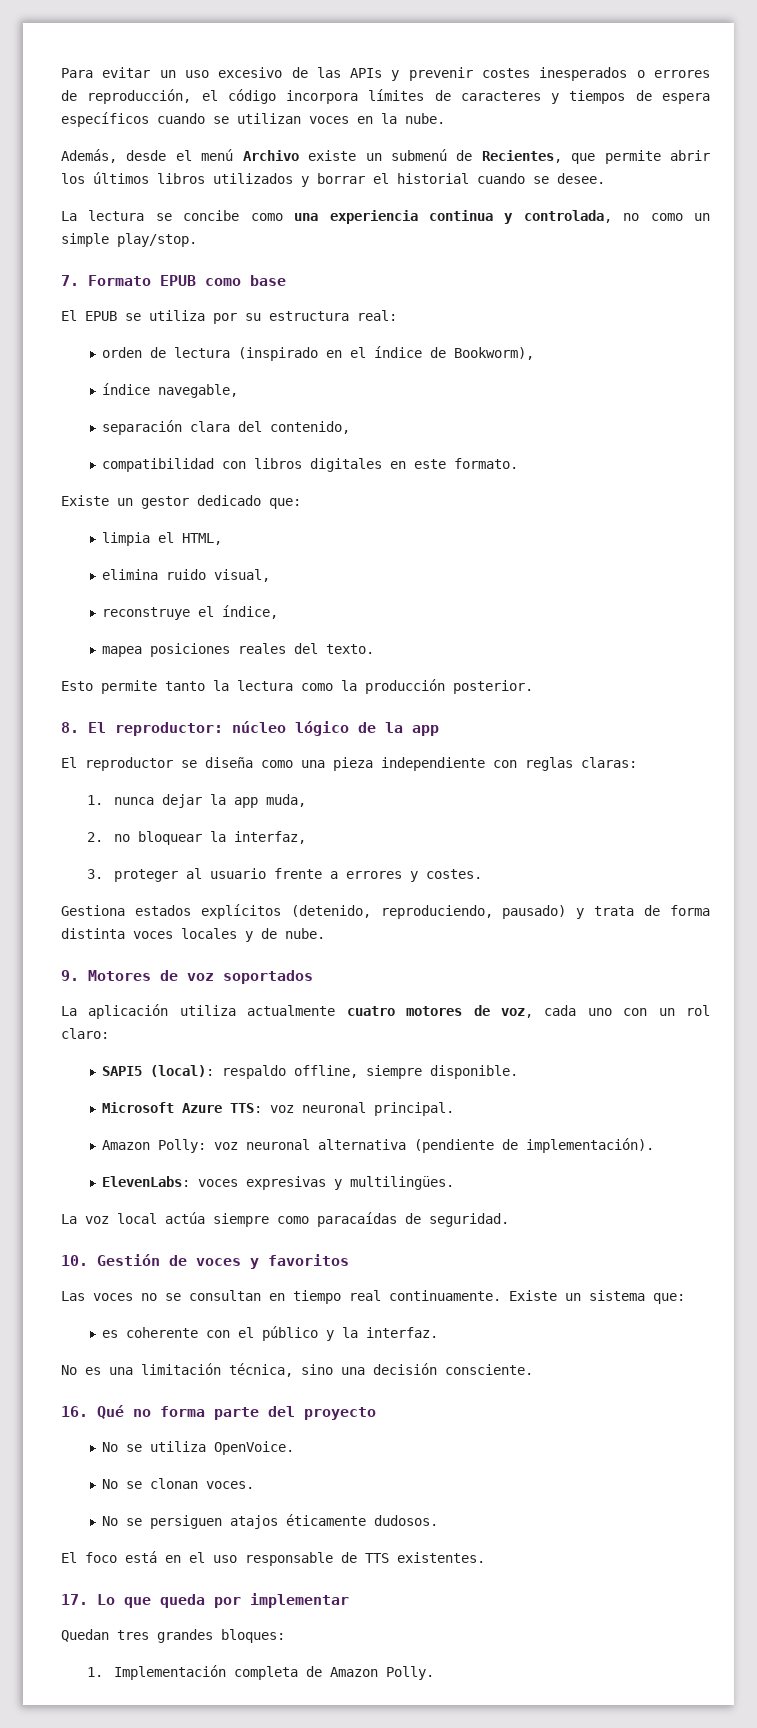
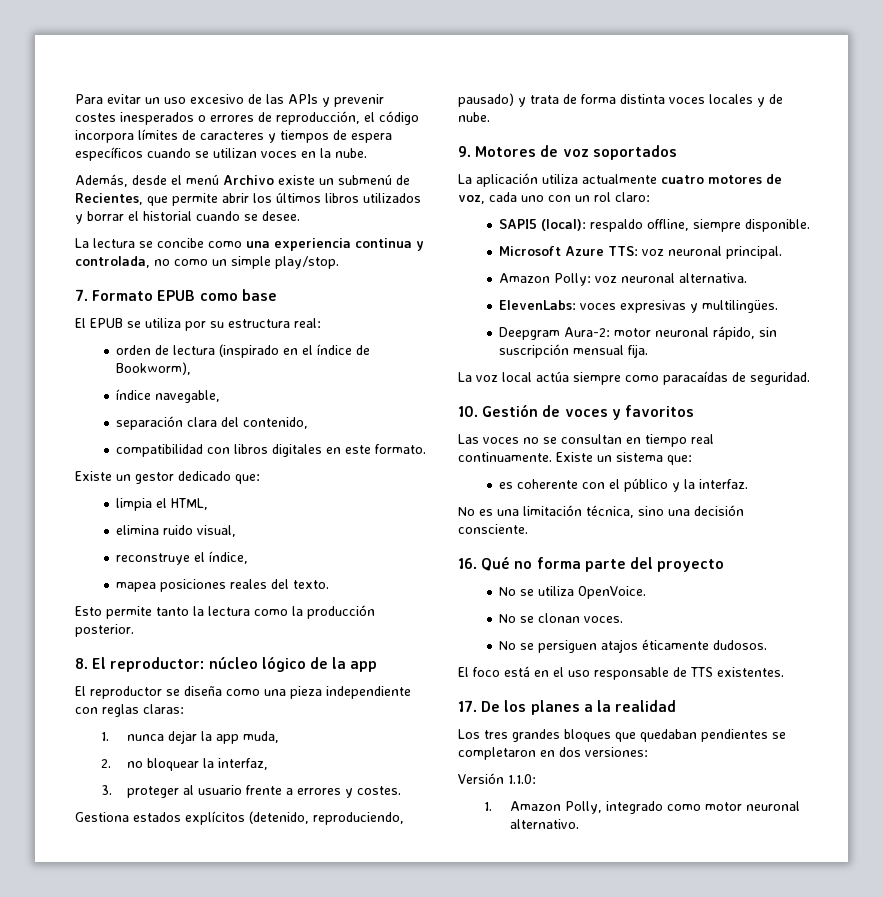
[318,1138,655,1153] alternativa (pendiente de implementación). -> [679,273,748,283] alternativa.
(455, 1183) none -> [499,326,778,340] [499,344,649,358] // Deepgram Aura-2: motor neuronal rápido, sin suscripción mensual fija.
[97,1593,349,1608] [61,1629,285,1643] [87,1665,434,1680] Lo que queda por implementar // Quedan tres grandes bloques: // 1. Implementación completa de Amazon Polly. -> [481,700,677,715] [458,729,786,742] [458,747,648,760] [458,773,536,784] [483,801,800,814] [509,819,579,829] De los planes a la realidad // Los tres grandes bloques que quedaban pendientes se completaron en dos versiones: // Versión 1.1.0: // 1. Amazon Polly, integrado como motor neuronal alternativo.

